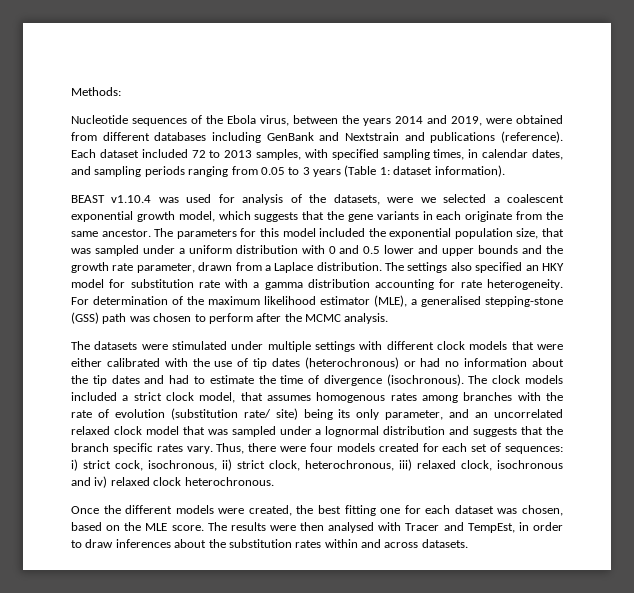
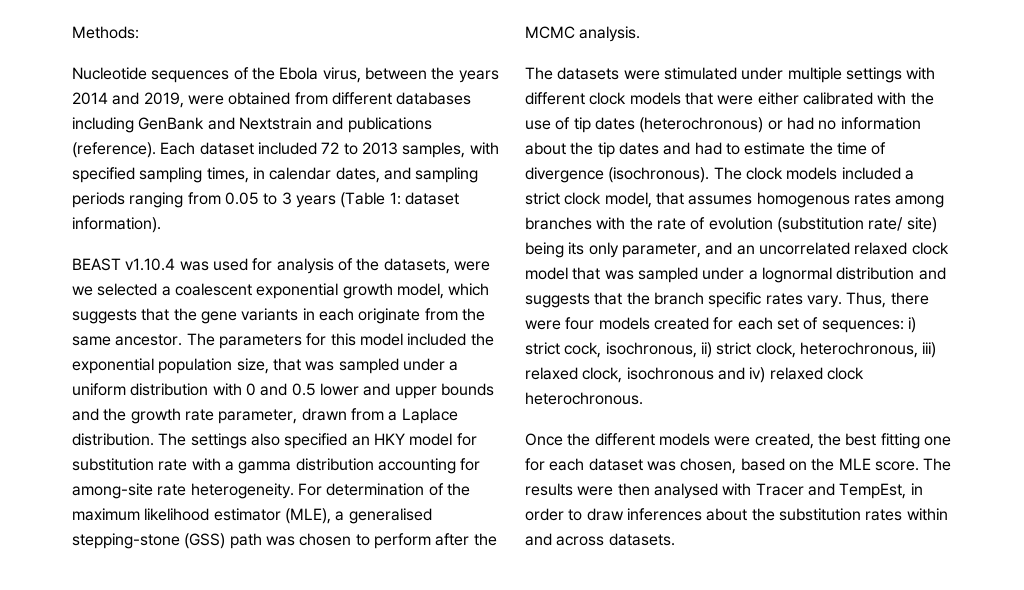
(456, 283) none -> [72,483,153,499] among-site

